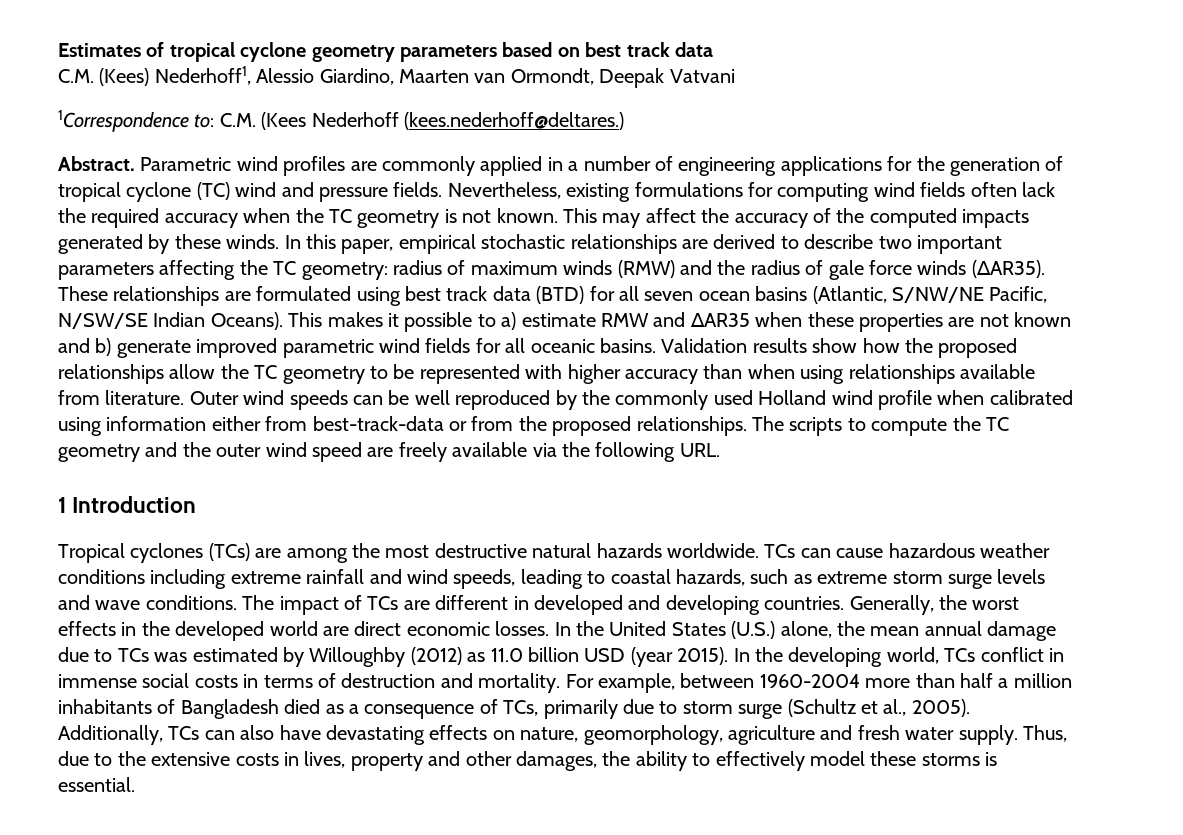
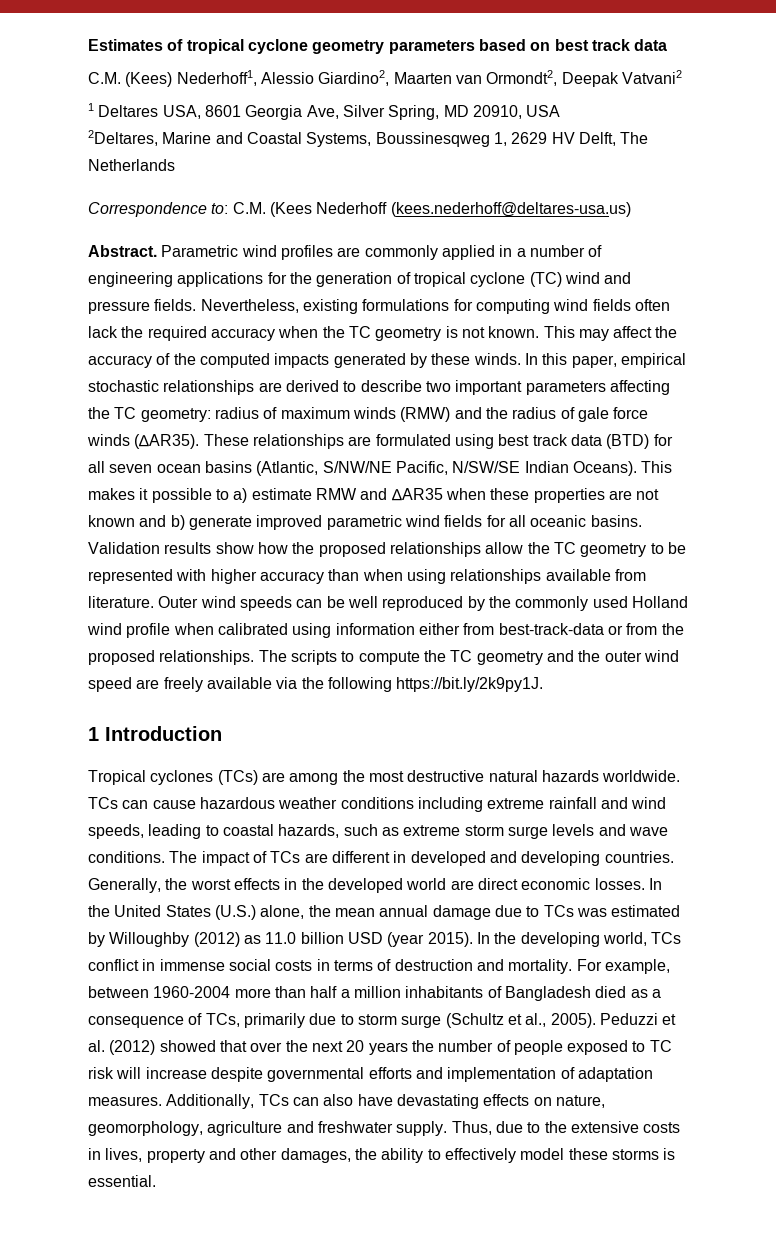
[319,68,394,85] Giardino, -> [318,70,390,86] Giardino2,
[510,68,735,88] [58,110,189,132] Ormondt, Deepak Vatvani // 1Correspondence -> [486,70,682,87] [88,103,561,120] [88,130,649,147] [88,159,175,171] [88,202,207,217] Ormondt2, Deepak Vatvani2 // 1 Deltares USA, 8601 Georgia Ave, Silver Spring, MD 20910, USA // 2Deltares, Marine and Coastal Systems, Boussinesqweg 1, 2629 HV Delft, The Netherlands // Correspondence
[404,112,624,130] (kees.nederhoff@deltares.) -> [390,202,631,217] (kees.nederhoff@deltares-usa.us)
[679,443,720,457] URL. -> [396,677,544,692] https://bit.ly/2k9py1J.
(970, 708) none -> [599,1013,677,1025] [88,1040,672,1055] [88,1067,653,1082] [88,1096,162,1106] Peduzzi et al. (2012) showed that over the next 20 years the number of people exposed to TC risk will increase despite governmental efforts and implementation of adaptation measures.
[857,725,955,740] fresh water -> [317,1121,393,1133] freshwater

